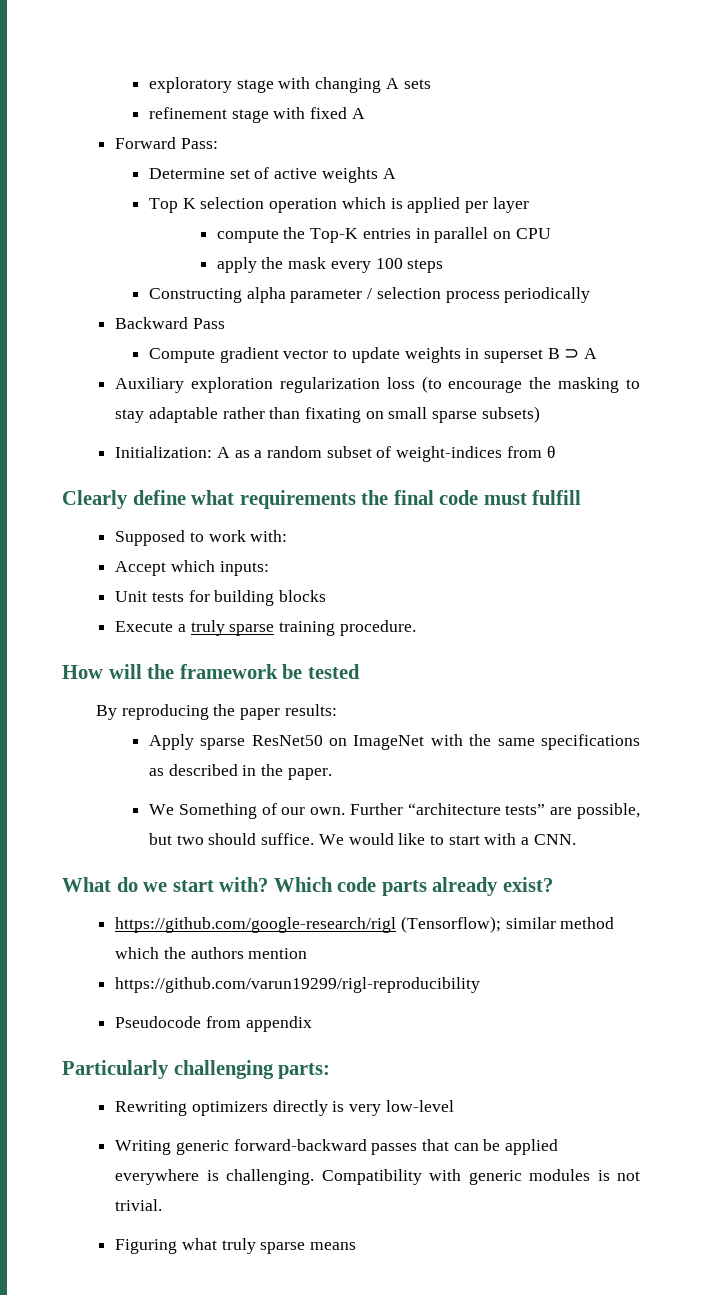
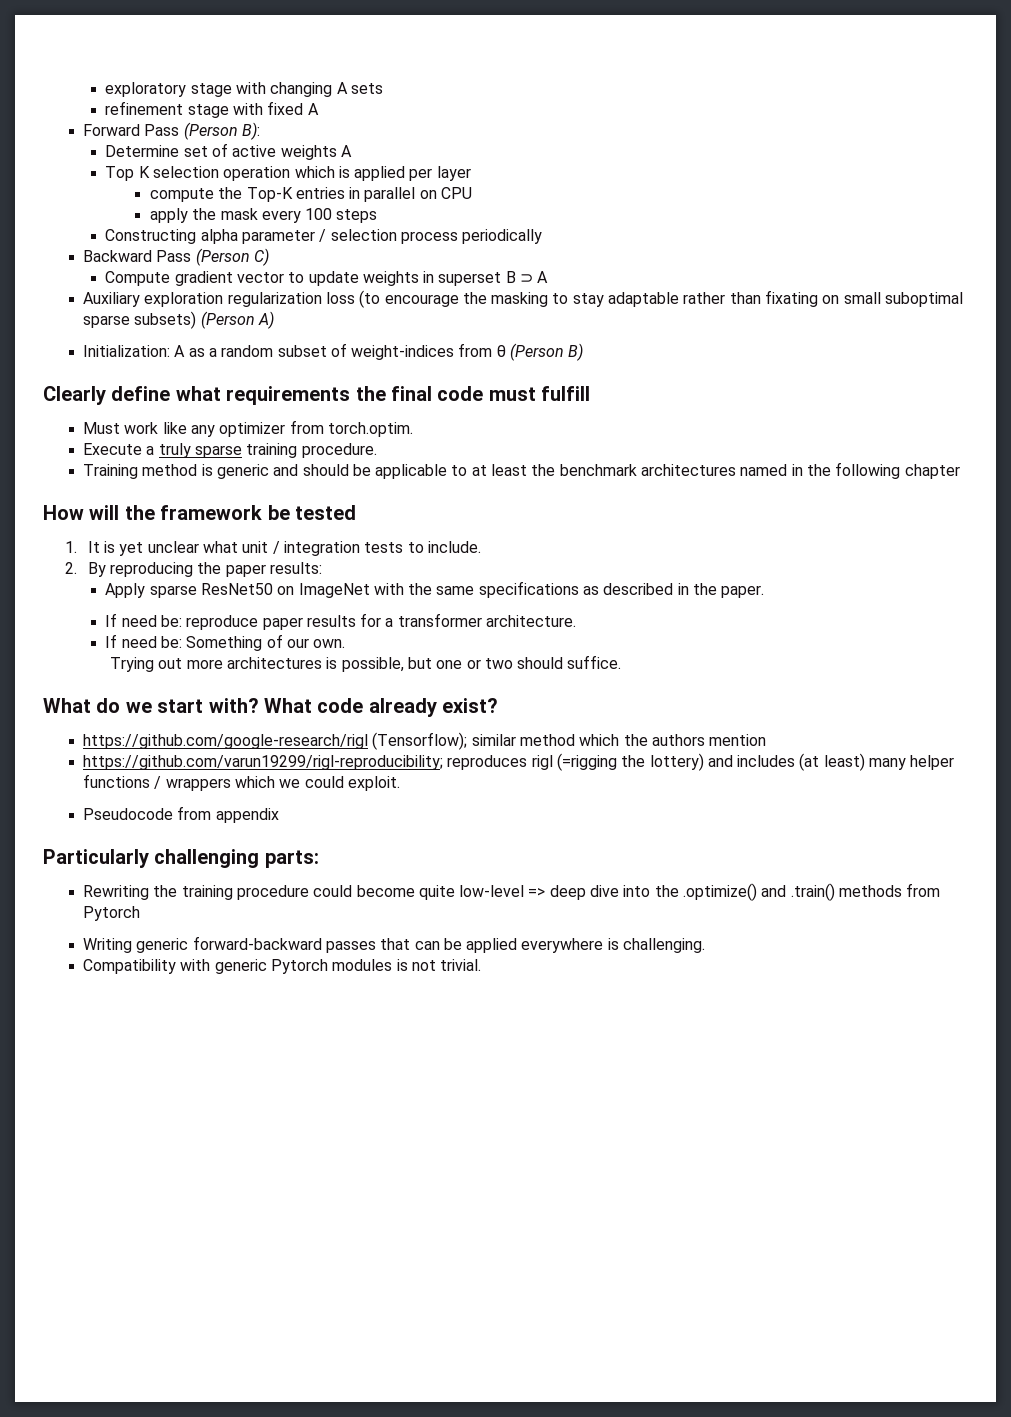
[180,138,218,149] Pass: -> [144,122,260,140] Pass (Person B):
(225, 323) none -> [195,248,269,266] (Person C)
(428, 413) none -> [885,292,964,307] suboptimal
(540, 414) none -> [200,311,274,329] (Person A)
(555, 452) none -> [510,343,584,361] (Person B)
[115,530,288,546] [115,560,269,576] [115,590,326,606] Supposed to work with: // Accept which inputs: // Unit tests for building blocks -> [82,420,413,437] Must work like any optimizer from torch.optim.
(416, 628) none -> [82,462,960,479] // Training method is generic and should be applicable to at least the benchmark architectures named in the following chapter
(360, 671) none -> [65,541,481,556] [65,562,78,574] 1. It is yet unclear what unit / integration tests to include. // 2.
[148,803,640,819] [148,833,576,845] We Something of our own. Further “architecture tests” are possible, but two should suffice. We would like to start with a CNN. -> [105,613,577,630] [105,634,346,651] [109,655,622,672] If need be: reproduce paper results for a transformer architecture. // If need be: Something of our own. // Trying out more architectures is possible, but one or two should suffice.
[273,877,427,896] Which code parts -> [264,698,364,713] What code
[115,977,481,993] https://github.com/varun19299/rigl-reproducibility -> [82,753,955,771] [82,774,400,791] https://github.com/varun19299/rigl-reproducibility; reproduces rigl (=rigging the lottery) and includes (at least) many helper functions / wrappers which we could exploit.
[191,1100,454,1116] optimizers directly is very low-level -> [153,883,941,901] [82,906,140,921] the training procedure could become quite low-level => deep dive into the .optimize() and .train() methods from Pytorch
(315, 1177) none -> (706, 945) //
(522, 1177) none -> [270,959,328,974] Pytorch
[115,1238,356,1254] // Figuring what truly sparse means -> (482, 965) none

